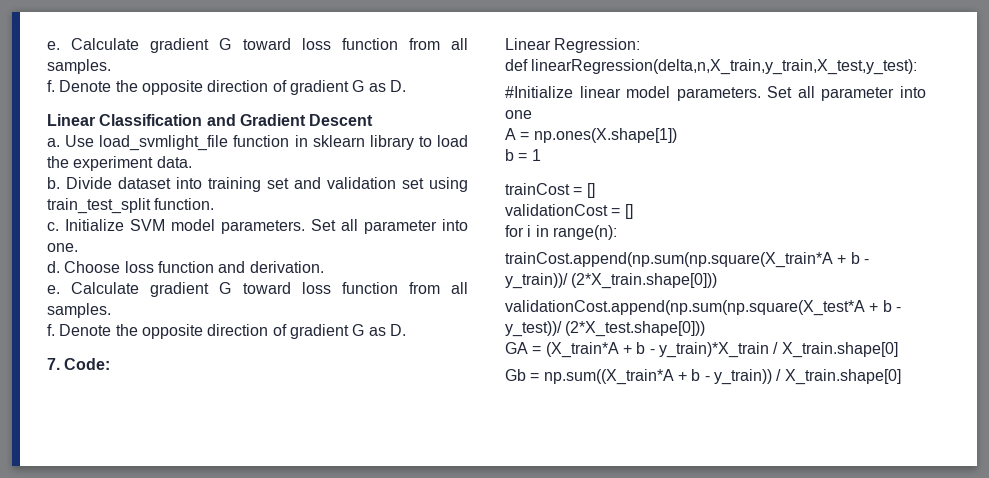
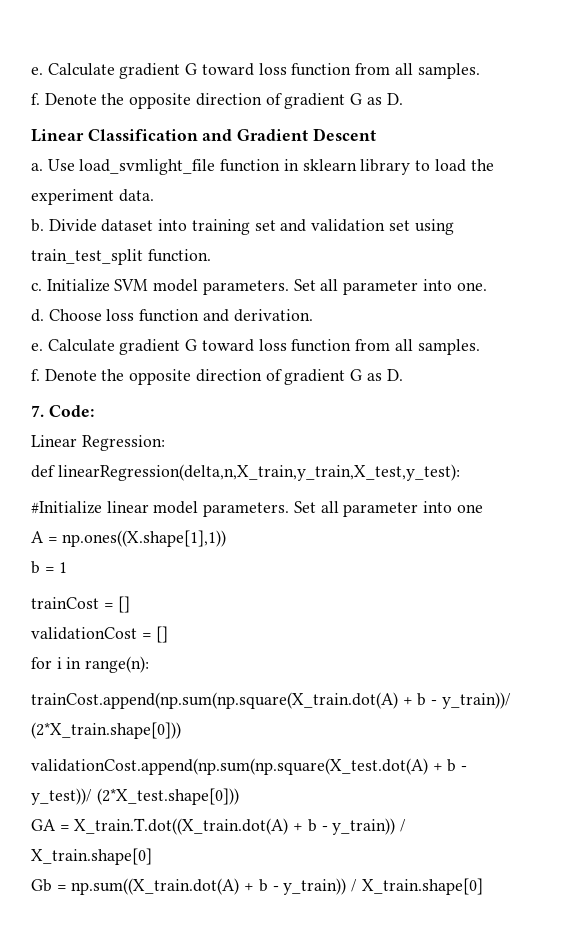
[533,128,677,143] np.ones(X.shape[1]) -> [62,530,227,547] np.ones((X.shape[1],1))
[505,252,833,268] trainCost.append(np.sum(np.square(X_train*A -> [31,692,398,709] trainCost.append(np.sum(np.square(X_train.dot(A)
[505,300,865,316] validationCost.append(np.sum(np.square(X_test*A -> [31,758,428,775] validationCost.append(np.sum(np.square(X_test.dot(A)
[545,342,898,358] [505,369,901,385] (X_train*A + b - y_train)*X_train / X_train.shape[0] // Gb = np.sum((X_train*A + b - y_train)) / X_train.shape[0] -> [74,818,407,835] [31,848,152,865] [31,878,483,895] X_train.T.dot((X_train.dot(A) + b - y_train)) / X_train.shape[0] // Gb = np.sum((X_train.dot(A) + b - y_train)) / X_train.shape[0]

